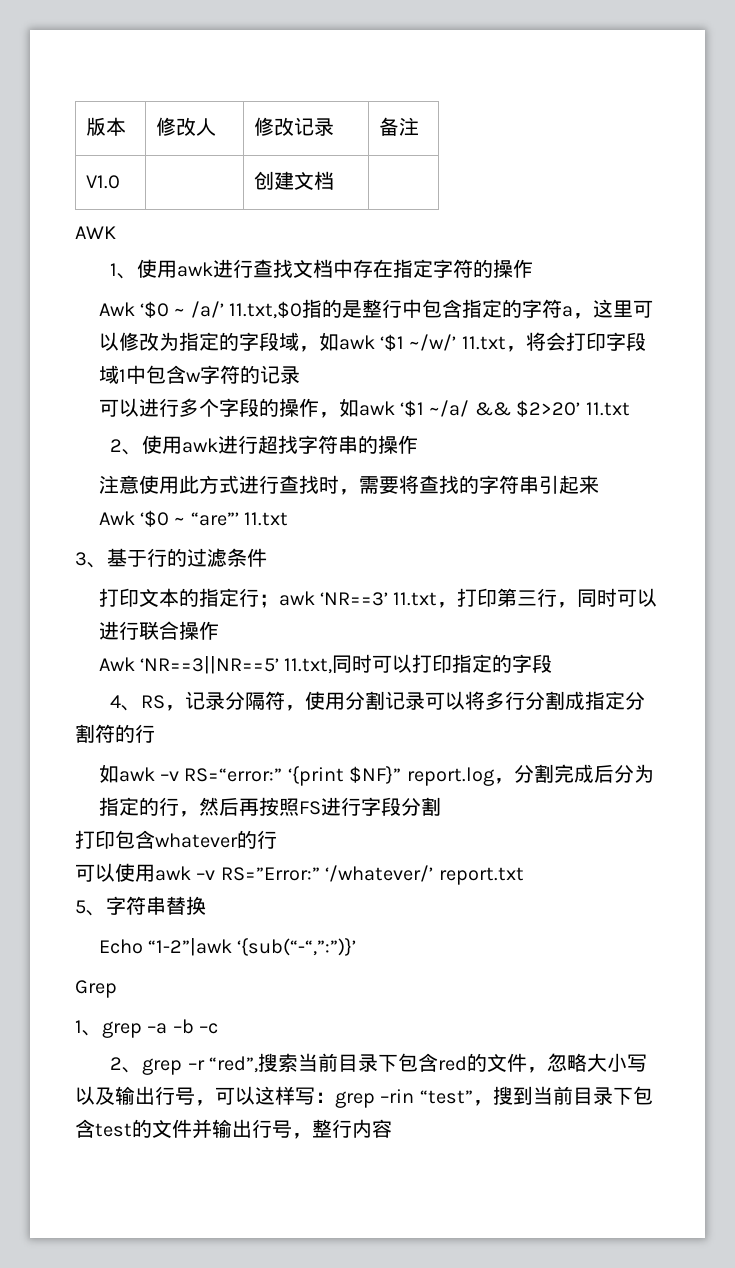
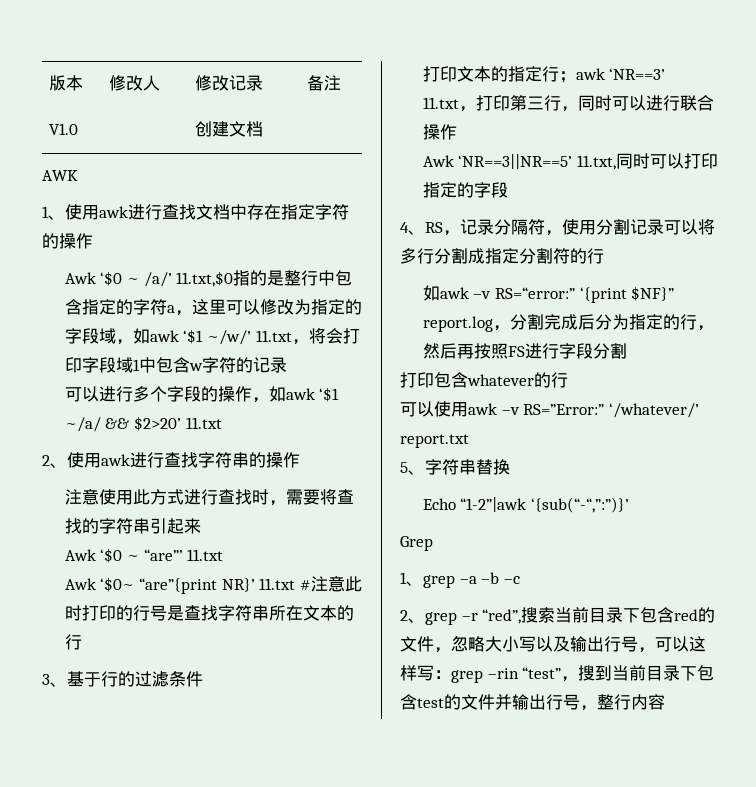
[258,435,279,454] 超 -> [164,452,181,467] 查
(289, 519) none -> [64,576,362,594] [64,605,354,621] [64,634,82,650] // Awk ‘$0~ “are”{print NR}’ 11.txt #注意此时打印的行号是查找字符串所在文本的行

